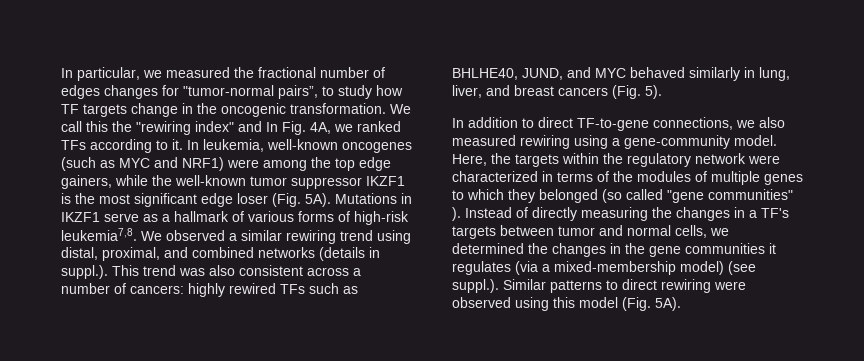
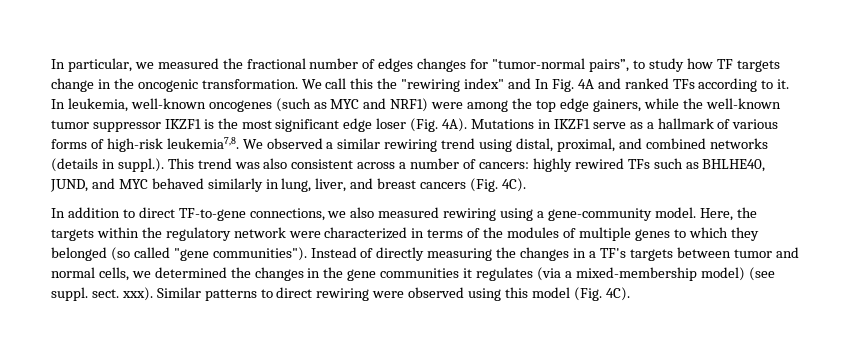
[310,122,353,134] 4A, we -> [577,78,621,89] 4A and
[305,193,331,207] 5A). -> [442,118,468,132] 4A).
[645,85,662,99] 5). -> [501,178,526,192] 4C).
[708,189,793,200] [452,207,461,221] communities" ). -> [212,247,307,261] communities").
[452,279,499,293] suppl.). -> [51,287,153,301] suppl. sect. xxx).
[655,297,681,311] 5A). -> [605,287,630,301] 4C).

